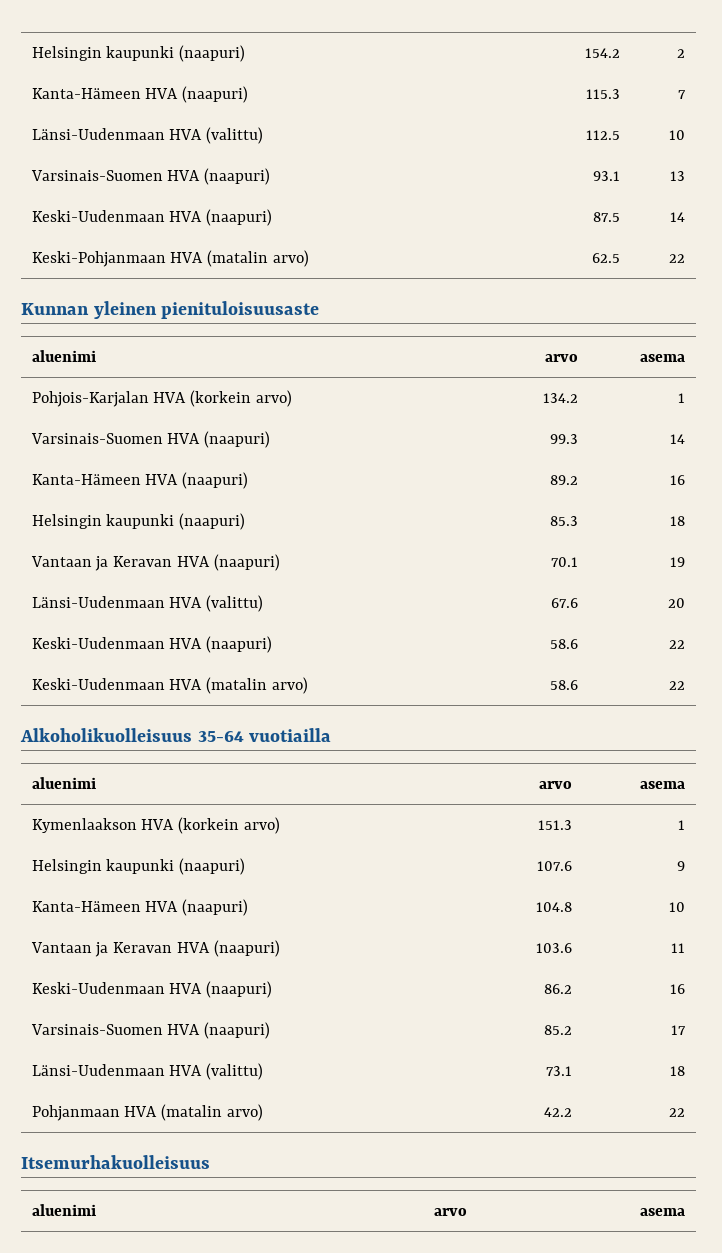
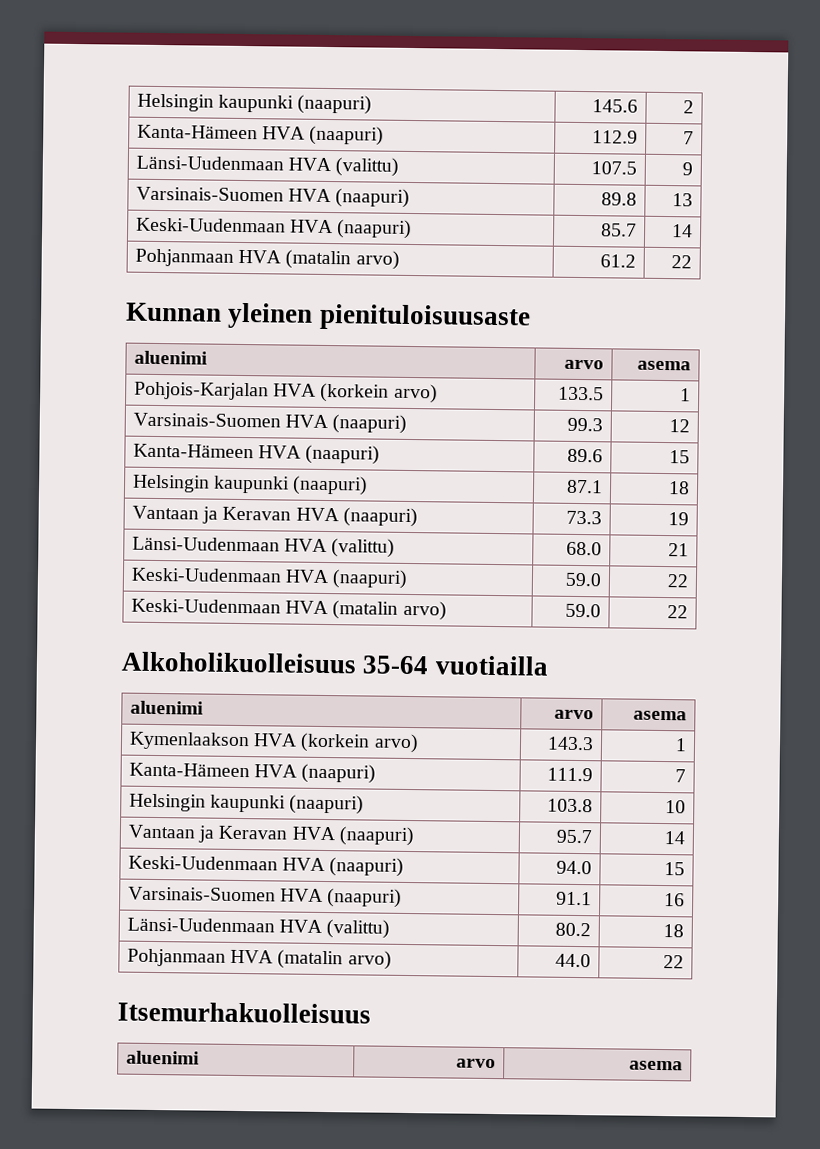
[31,45,246,62] [585,48,621,58] Helsingin kaupunki (naapuri) | 154.2 -> [136,93,373,115] [592,99,639,113] Helsingin kaupunki (naapuri) | 145.6
[586,89,621,99] 115.3 -> [592,130,639,144] 112.9
[586,130,621,140] [669,130,686,140] [30,168,271,185] [593,171,621,181] 112.5 | 10 // Varsinais-Suomen HVA (naapuri) | 93.1 -> [591,161,638,175] [682,162,694,176] [135,186,411,208] [601,192,638,206] 107.5 | 9 // Varsinais-Suomen HVA (naapuri) | 89.8
[593,212,621,222] [670,212,686,222] [31,250,309,267] [592,253,621,263] 87.5 | 14 // Keski-Pohjanmaan HVA (matalin arvo) | 62.5 -> [601,223,638,237] [672,224,694,238] [134,248,400,270] [600,254,637,268] 85.7 | 14 // Pohjanmaan HVA (matalin arvo) | 61.2
[543,393,579,403] 134.2 -> [558,386,605,401] 133.5
[670,434,686,444] [31,472,249,489] [550,475,579,485] [670,475,686,485] [31,513,246,530] [550,516,579,526] 14 // Kanta-Hämeen HVA (naapuri) | 89.2 | 16 // Helsingin kaupunki (naapuri) | 85.3 -> [669,419,691,433] [132,443,381,465] [567,448,604,463] [669,450,691,464] [131,474,369,496] [566,479,604,494] 12 // Kanta-Hämeen HVA (naapuri) | 89.6 | 15 // Helsingin kaupunki (naapuri) | 87.1
[551,557,579,567] 70.1 -> [566,510,603,525] 73.3
[551,598,579,608] [668,598,686,608] [31,636,273,653] [550,639,579,649] 67.6 | 20 // Keski-Uudenmaan HVA (naapuri) | 58.6 -> [566,541,603,556] [668,543,690,557] [130,567,409,589] [565,572,603,587] 68.0 | 21 // Keski-Uudenmaan HVA (naapuri) | 59.0
[550,680,579,690] 58.6 -> [565,603,602,618] 59.0
[538,820,573,830] [678,820,686,830] [31,858,246,875] [537,861,573,871] [677,861,686,871] [31,899,249,916] [536,902,573,912] 151.3 | 1 // Helsingin kaupunki (naapuri) | 107.6 | 9 // Kanta-Hämeen HVA (naapuri) | 104.8 -> [547,736,595,751] [675,738,688,752] [128,762,377,784] [547,767,594,782] [675,769,687,783] [128,793,365,815] [547,798,594,813] 143.3 | 1 // Kanta-Hämeen HVA (naapuri) | 111.9 | 7 // Helsingin kaupunki (naapuri) | 103.8
[536,943,573,953] [671,943,686,953] [31,981,273,998] [544,984,573,994] [670,984,686,994] [30,1022,271,1039] [544,1025,573,1035] [671,1025,687,1035] [31,1063,264,1080] [546,1066,573,1076] 103.6 | 11 // Keski-Uudenmaan HVA (naapuri) | 86.2 | 16 // Varsinais-Suomen HVA (naapuri) | 85.2 | 17 // Länsi-Uudenmaan HVA (valittu) | 73.1 -> [556,829,593,844] [664,831,686,845] [127,855,405,877] [556,860,593,875] [664,862,686,876] [127,886,403,908] [556,891,593,906] [664,893,686,907] [126,917,391,939] [555,922,592,937] 95.7 | 14 // Keski-Uudenmaan HVA (naapuri) | 94.0 | 15 // Varsinais-Suomen HVA (naapuri) | 91.1 | 16 // Länsi-Uudenmaan HVA (valittu) | 80.2
[544,1107,573,1117] 42.2 -> [555,953,592,968] 44.0

